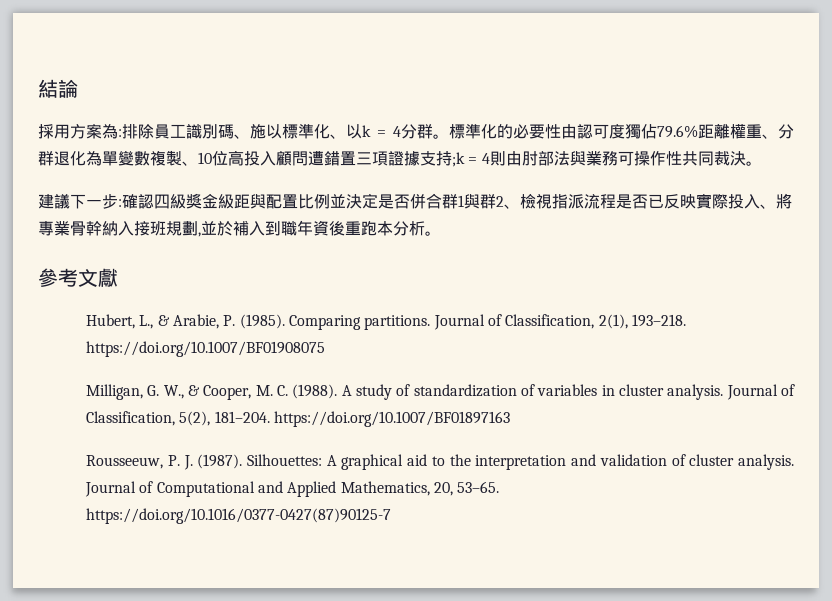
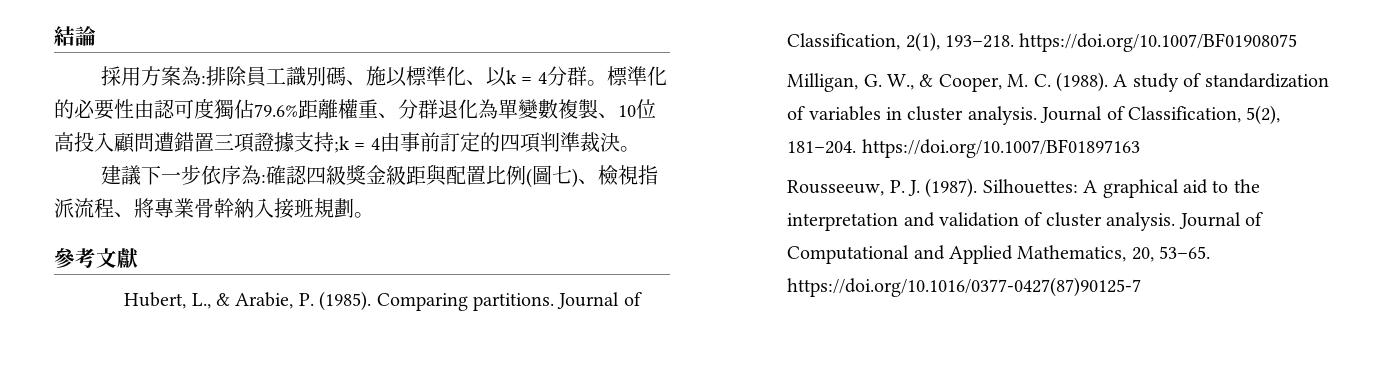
[489,151,714,166] 則由肘部法與業務可操作性共同 -> [379,132,580,153] 由事前訂定的四項判準
(118, 201) none -> [200,165,261,185] 依序為
[330,193,760,209] 並決定是否併合群1與群2、檢視指派流程是否已反映實際投入 -> [525,165,658,188] [54,198,114,218] (圖七)、檢視指派流程
[198,220,425,237] ,並於補入到職年資後重跑本分析 -> (354, 208) none

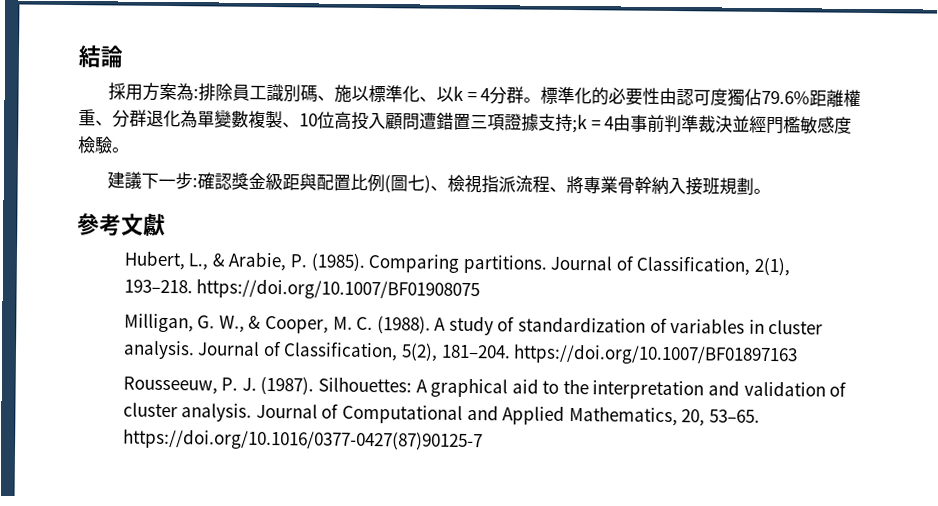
[439,132,620,153] 訂定的四項判準裁決 -> [664,114,853,135] [77,136,113,154] 判準裁決並經門檻敏感度檢驗
[200,165,261,185] 依序為 -> (193, 181) none
[305,165,346,185] 四級 -> (232, 181) none

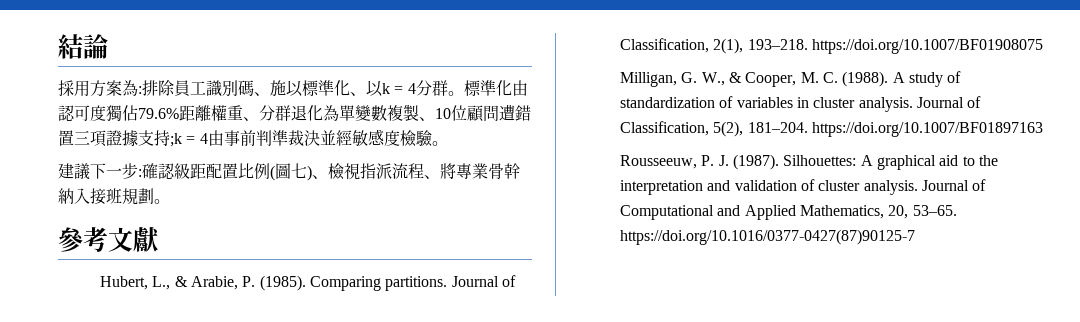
[591,87,661,106] 的必要性 -> (512, 88) none
[334,111,386,130] 高投入 -> (467, 113) none
[766,116,802,135] 門檻 -> (352, 138) none
[230,172,317,191] 獎金級距與 -> [174,163,206,179] 級距

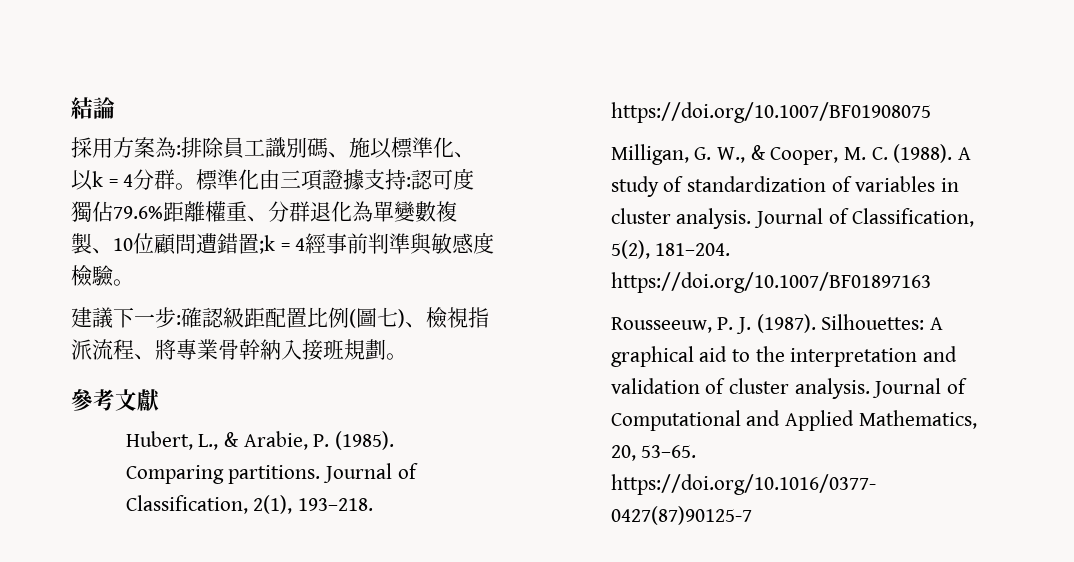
(528, 88) none -> [280,169,412,191] 三項證據支持:
[74,130,170,147] 三項證據支持 -> (259, 243) none
[207,130,224,146] 由 -> [305,233,327,254] 經
[287,130,352,146] 裁決並經 -> [410,233,433,255] 與

